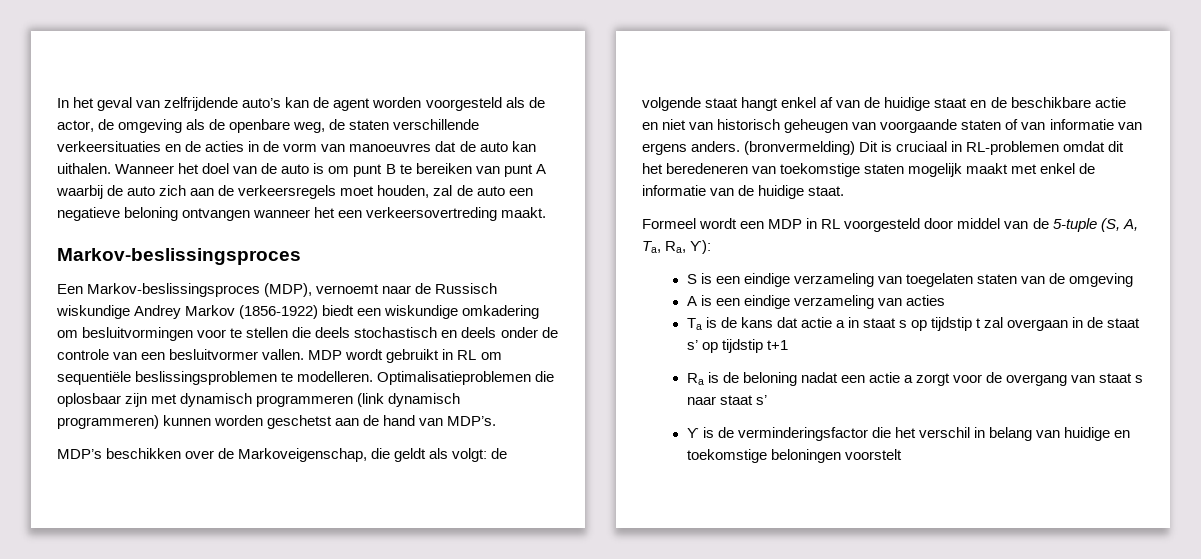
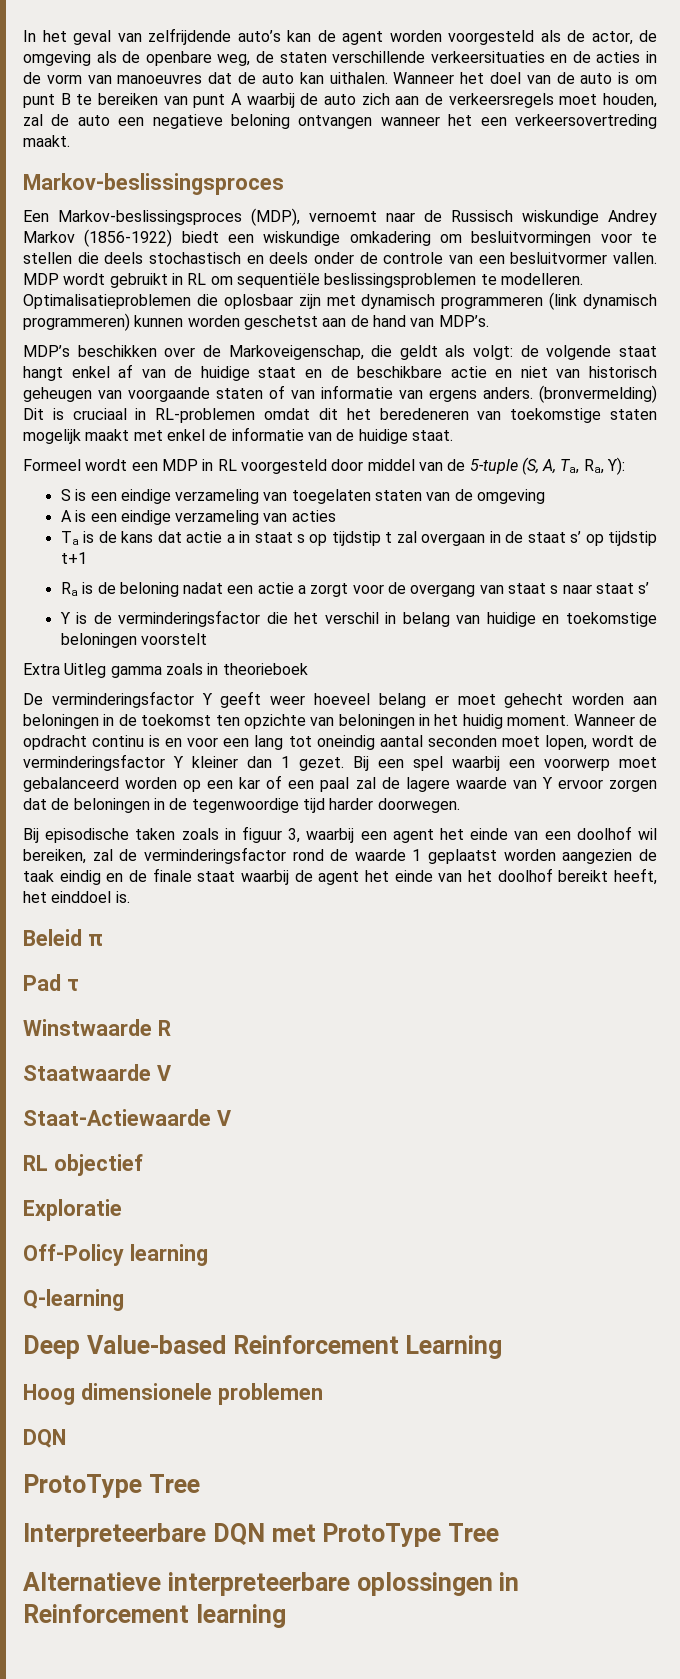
(902, 454) none -> [23,663,308,678] [23,691,657,708] [23,714,658,729] [23,735,657,750] [23,754,657,771] [23,775,658,792] [23,798,460,813] [23,826,657,843] [23,847,657,864] [23,868,657,885] [23,891,130,903] [23,929,103,946] [23,974,79,991] [23,1019,171,1036] [23,1064,171,1081] [23,1109,231,1126] [23,1154,143,1176] [23,1199,122,1221] [23,1244,208,1266] [23,1289,124,1311] [23,1335,503,1359] [23,1383,323,1405] [23,1429,66,1448] [23,1474,200,1498] [23,1523,499,1547] [23,1572,520,1596] [23,1604,286,1628] // Extra Uitleg gamma zoals in theorieboek // De verminderingsfactor ϒ geeft weer hoeveel belang er moet gehecht worden aan beloningen in de toekomst ten opzichte van beloningen in het huidig moment. Wanneer de opdracht continu is en voor een lang tot oneindig aantal seconden moet lopen, wordt de verminderingsfactor ϒ kleiner dan 1 gezet. Bij een spel waarbij een voorwerp moet gebalanceerd worden op een kar of een paal zal de lagere waarde van ϒ ervoor zorgen dat de beloningen in de tegenwoordige tijd harder doorwegen. // Bij episodische taken zoals in figuur 3, waarbij een agent het einde van een doolhof wil bereiken, zal de verminderingsfactor rond de waarde 1 geplaatst worden aangezien de taak eindig en de finale staat waarbij de agent het einde van het doolhof bereikt heeft, het einddoel is. // Beleid π // Pad τ // Winstwaarde R // Staatwaarde V // Staat-Actiewaarde V // RL objectief // Exploratie // Off-Policy learning // Q-learning // Deep Value-based Reinforcement Learning // Hoog dimensionele problemen // DQN // ProtoType Tree // Interpreteerbare DQN met ProtoType Tree // Alternatieve interpreteerbare oplossingen in Reinforcement learning

